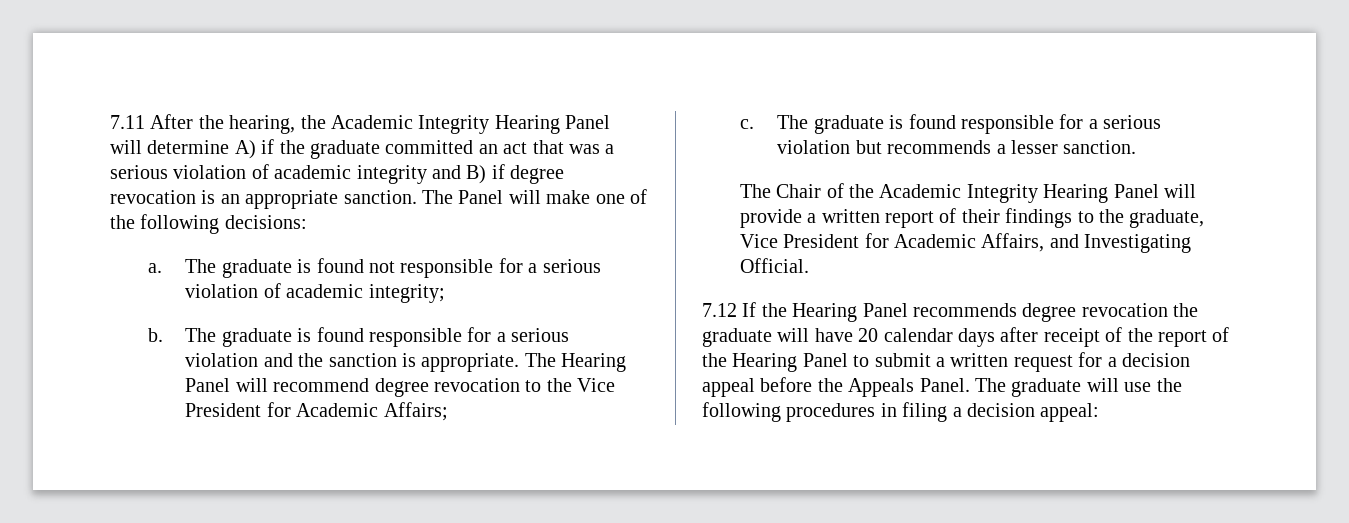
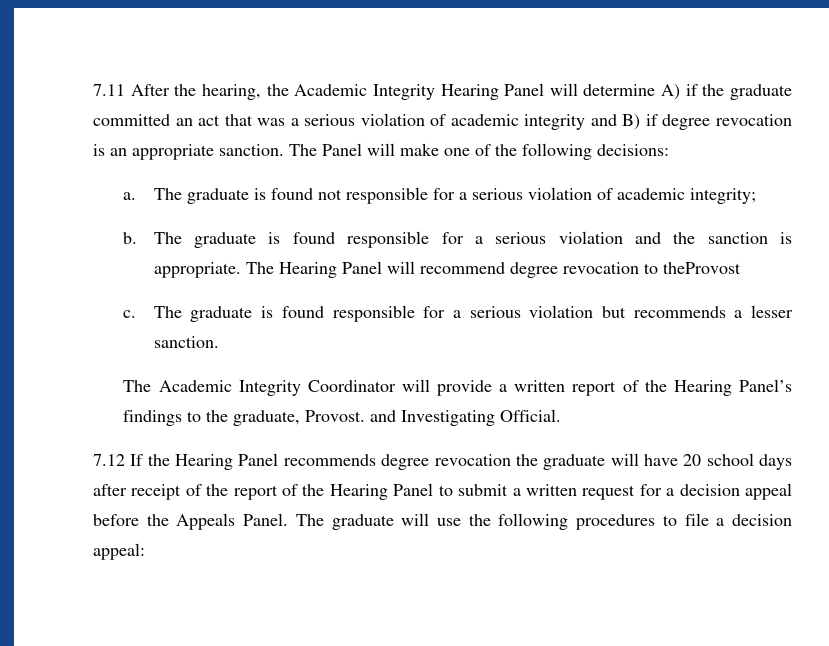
[546,378,616,392] [185,402,448,421] the Vice President for Academic Affairs; -> [662,262,741,274] theProvost
[776,183,1159,203] Chair of the Academic Integrity Hearing Panel -> [158,380,396,396] Academic Integrity Coordinator
[961,209,1000,223] their -> [644,379,793,396] the Hearing Panel’s
[739,233,1045,252] Vice President for Academic Affairs, -> [305,410,366,422] Provost.
[883,328,953,342] calendar -> [706,453,754,466] school
[880,402,948,422] in filing -> [662,513,709,526] to file

